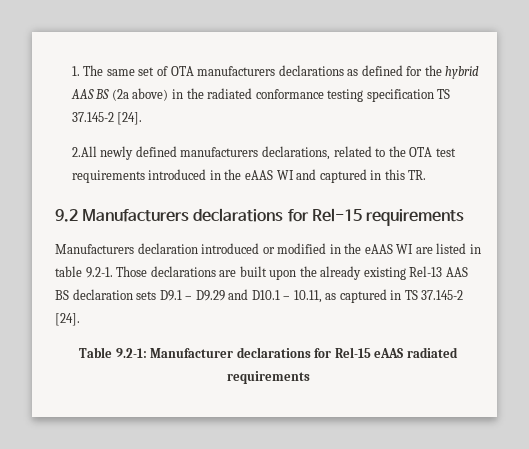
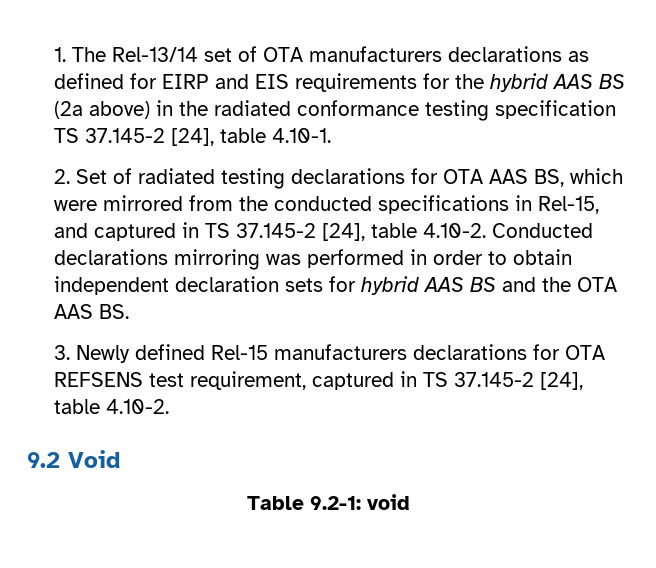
[106,69,135,76] same -> [111,47,198,62] Rel-13/14
(423, 71) none -> [161,73,450,92] EIRP and EIS requirements for
[117,112,143,125] [71,146,456,160] [71,169,427,183] [55,208,464,226] [55,243,481,254] [55,266,468,280] [55,289,464,303] [55,313,80,326] [79,347,458,358] [226,371,310,384] [24]. // 2.All newly defined manufacturers declarations, related to the OTA test requirements introduced in the eAAS WI and captured in this TR. // 9.2 Manufacturers declarations for Rel-15 requirements // Manufacturers declaration introduced or modified in the eAAS WI are listed in table 9.2-1. Those declarations are built upon the already existing Rel-13 AAS BS declaration sets D9.1 – D9.29 and D10.1 – 10.11, as captured in TS 37.145-2 [24]. // Table 9.2-1: Manufacturer declarations for Rel-15 eAAS radiated requirements -> [170,128,331,146] [53,168,623,189] [53,195,599,214] [53,222,593,241] [53,249,572,270] [53,276,617,295] [53,304,129,319] [53,344,605,363] [53,371,583,390] [53,399,169,414] [27,450,120,468] [246,494,410,510] [24], table 4.10-1. // 2. Set of radiated testing declarations for OTA AAS BS, which were mirrored from the conducted specifications in Rel-15, and captured in TS 37.145-2 [24], table 4.10-2. Conducted declarations mirroring was performed in order to obtain independent declaration sets for hybrid AAS BS and the OTA AAS BS. // 3. Newly defined Rel-15 manufacturers declarations for OTA REFSENS test requirement, captured in TS 37.145-2 [24], table 4.10-2. // 9.2 Void // Table 9.2-1: void

